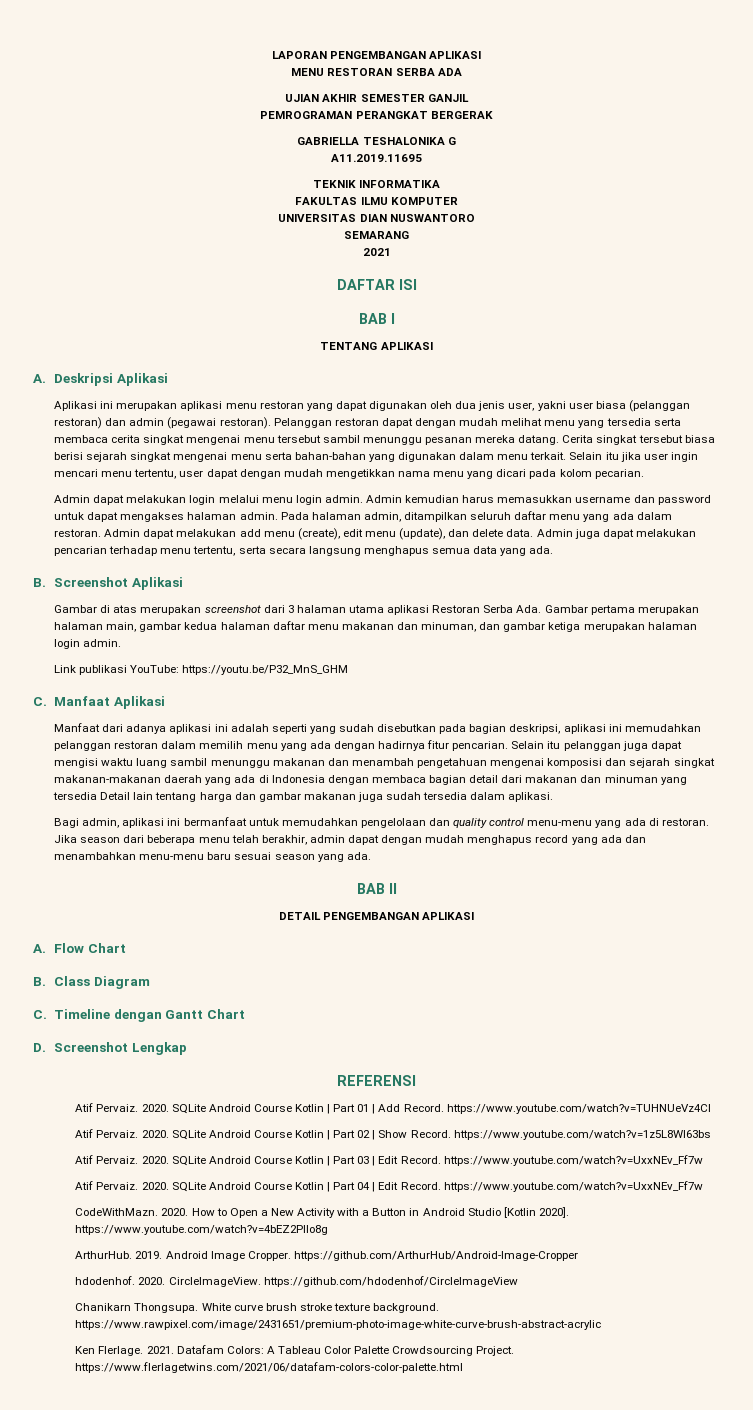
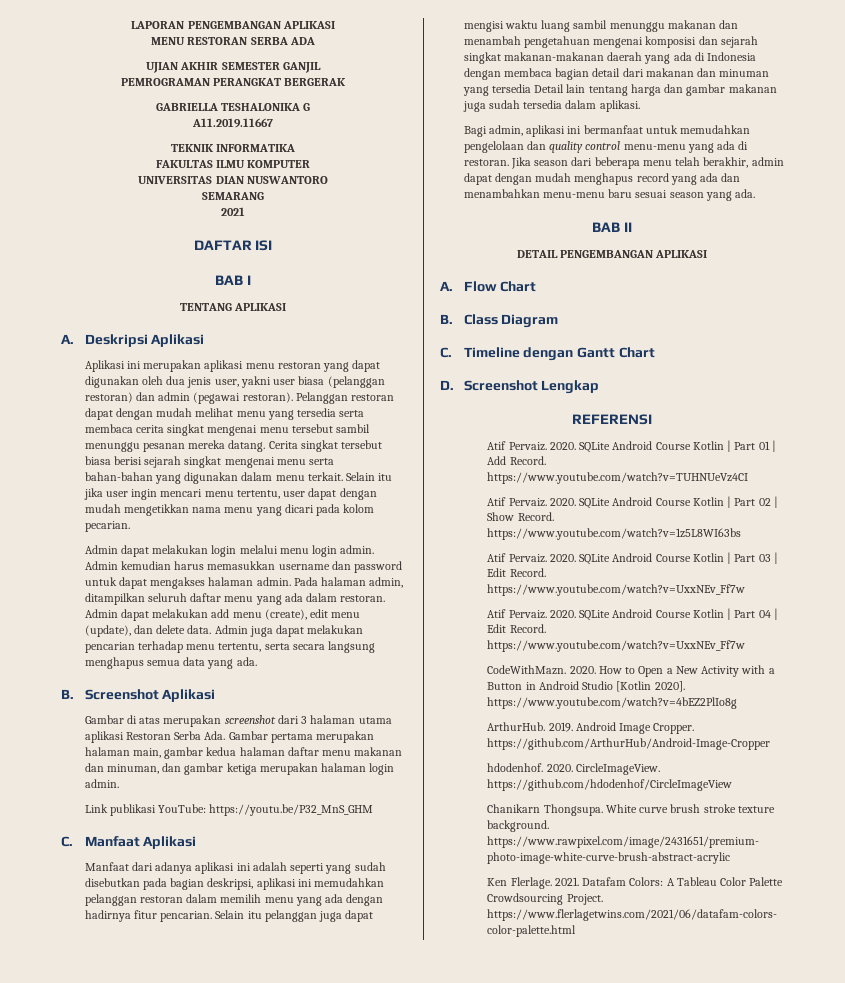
[331,154,422,162] A11.2019.11695 -> [192,118,273,128] A11.2019.11667

